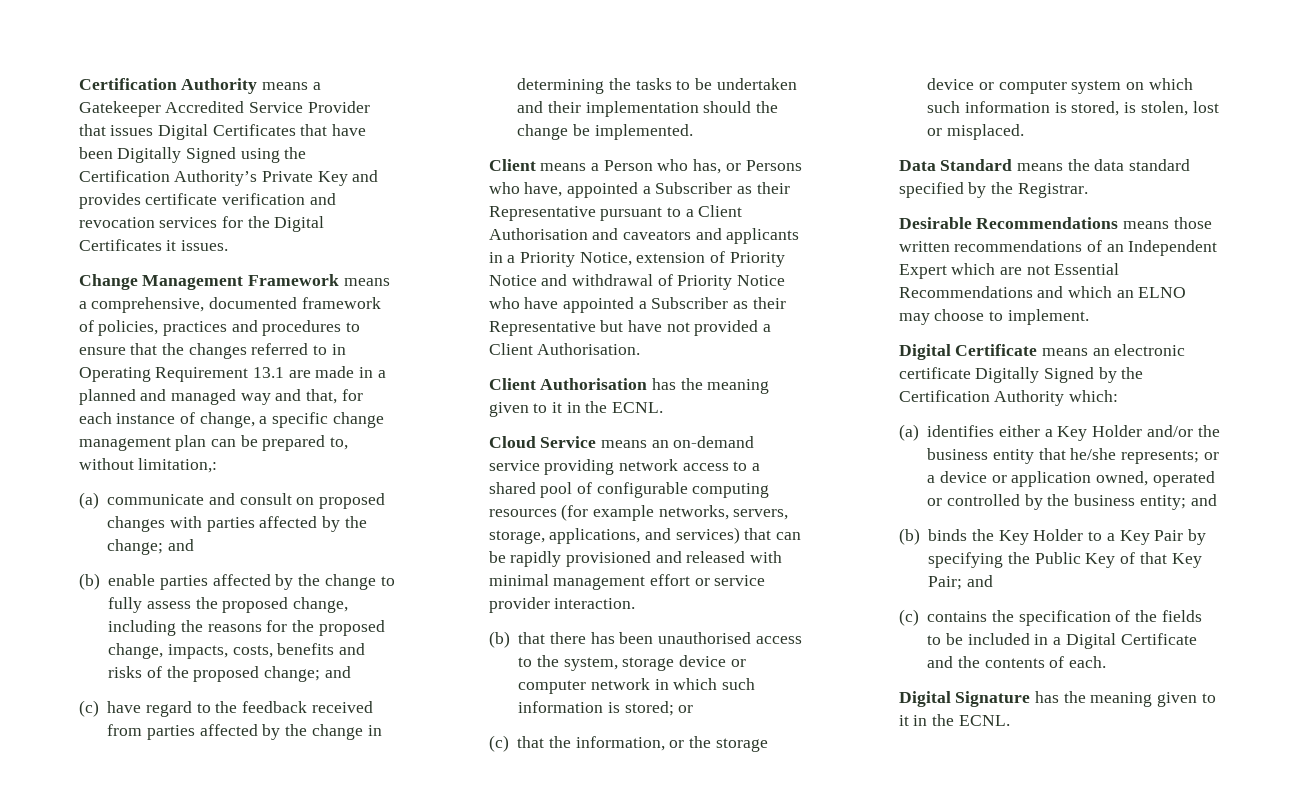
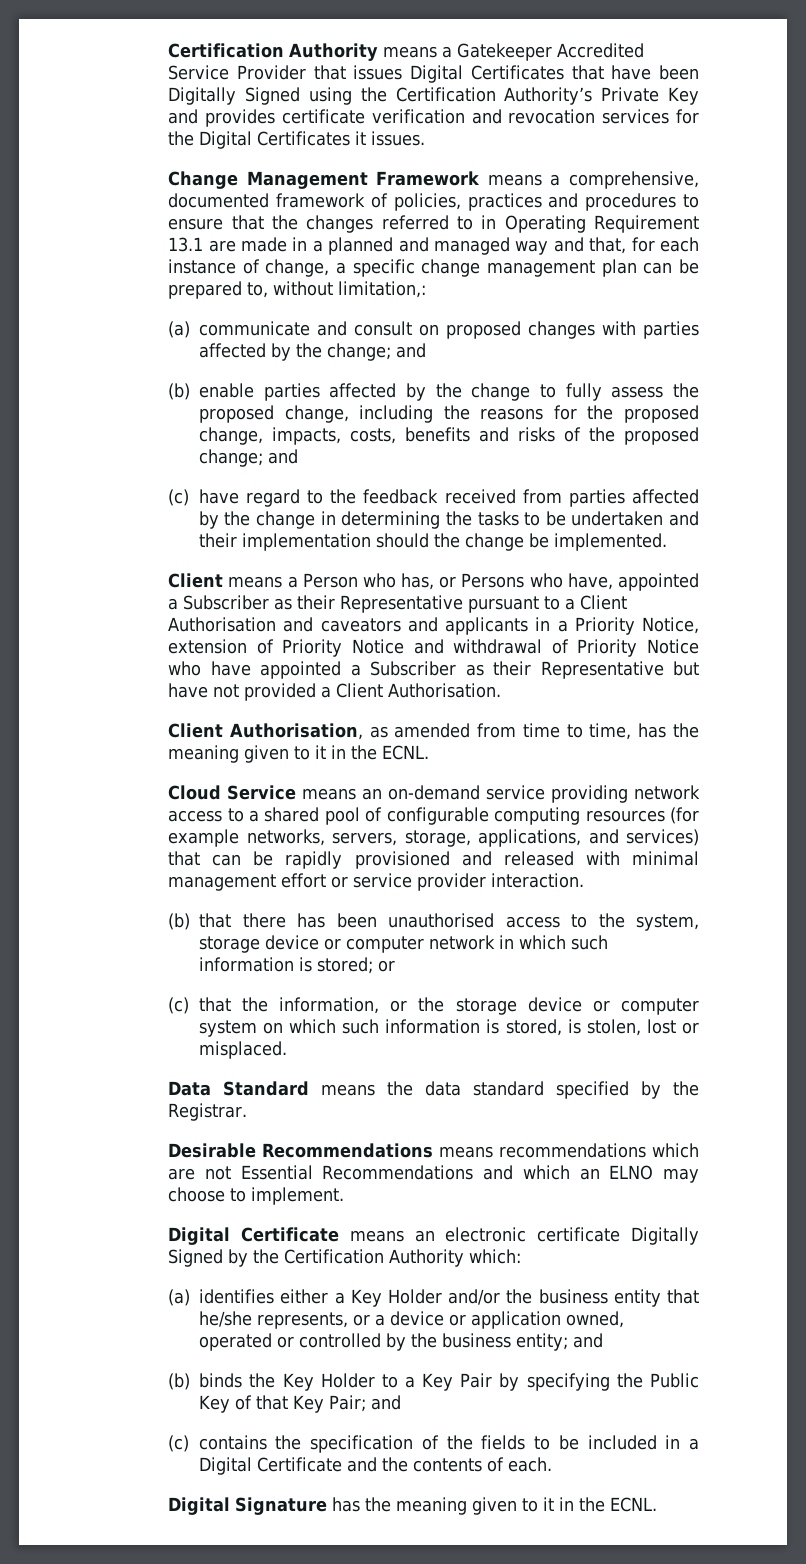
[540,378,648,390] Authorisation -> [229,723,632,740] Authorisation, as amended from time to time,
[1173,217,1212,229] [898,240,1218,256] [898,264,947,279] those written recommendations of an Independent Expert -> [499,1143,647,1158] recommendations
[1121,450,1200,464] represents; -> [257,1312,349,1329] represents,

